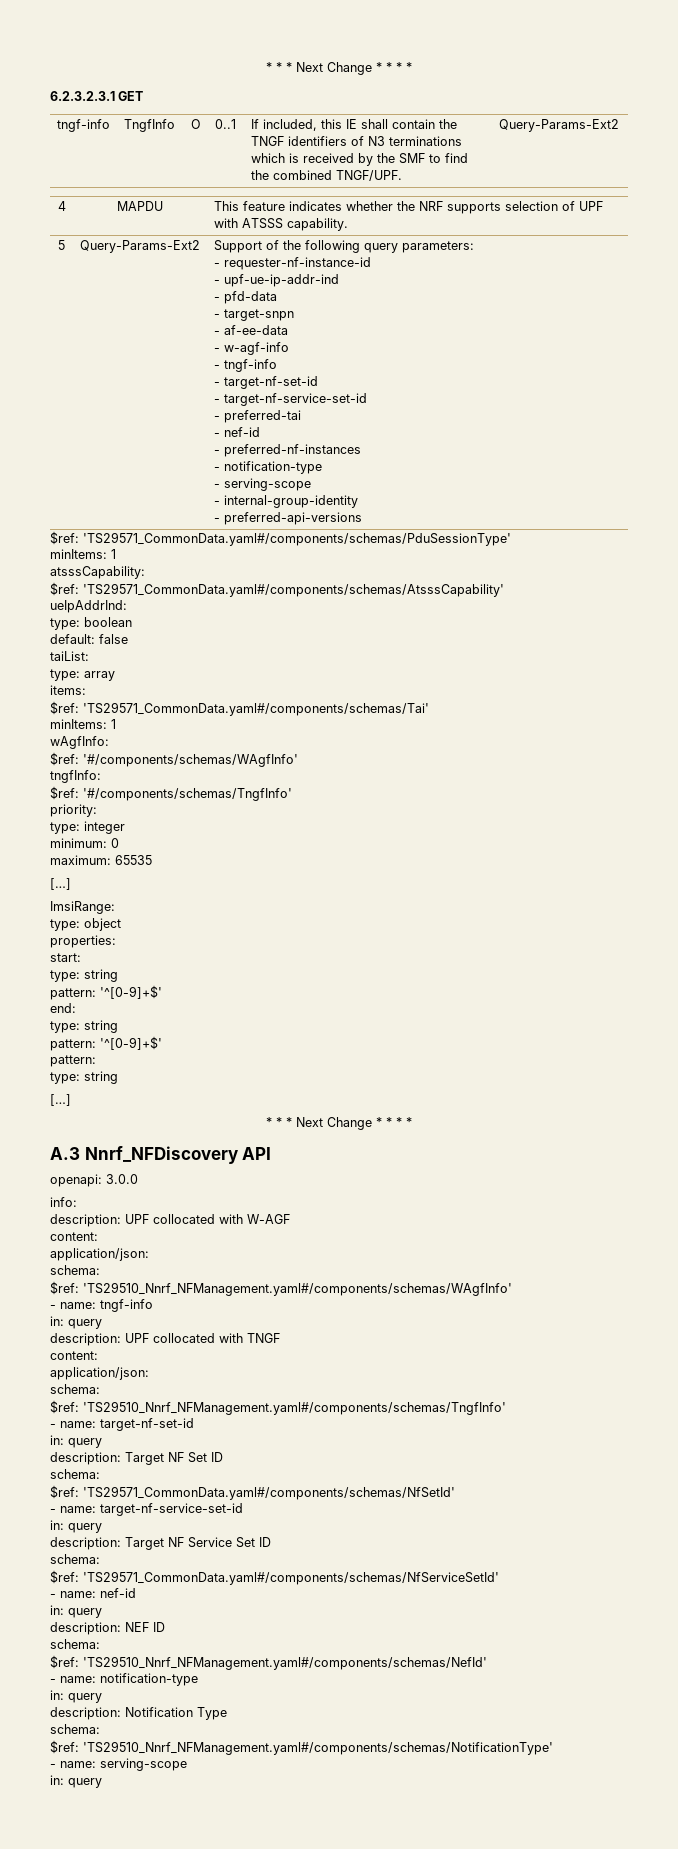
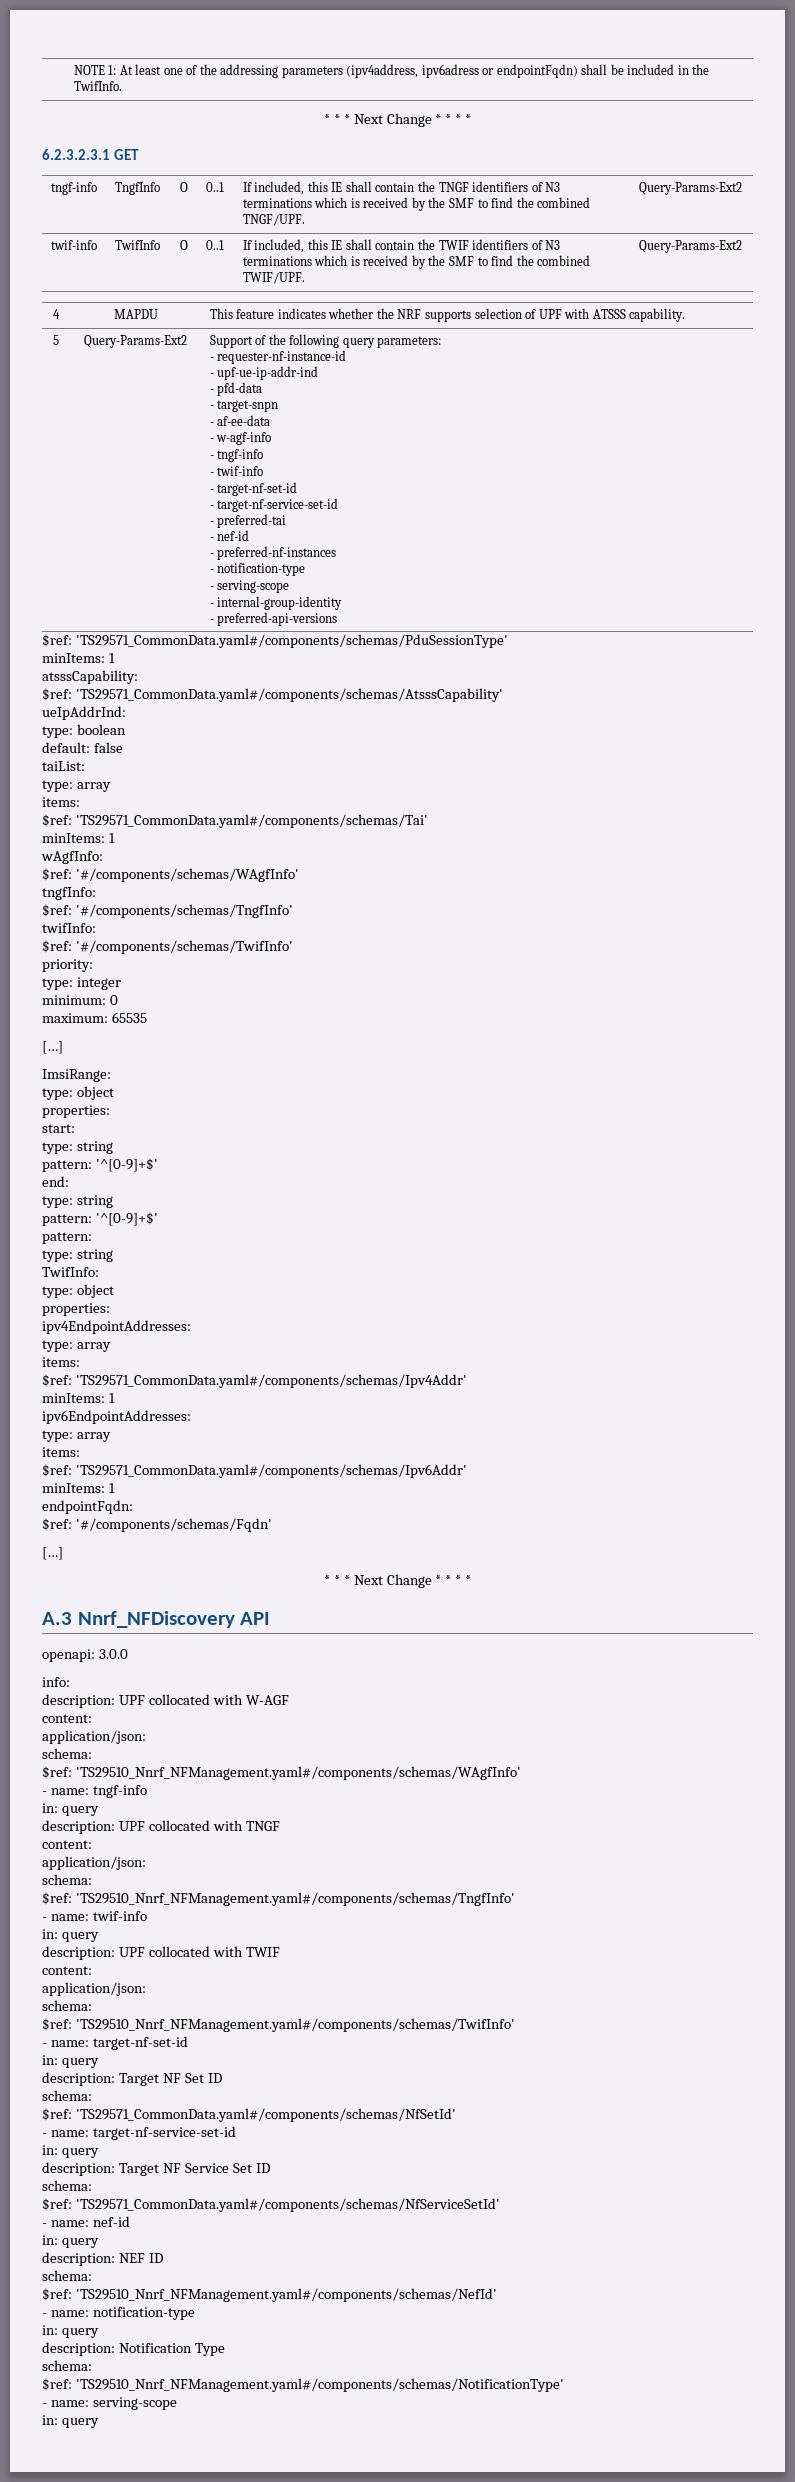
(266, 67) none -> [73,64,710,78] [73,81,122,91] NOTE 1: At least one of the addressing parameters (ipv4address, ipv6adress or endpointFqdn) shall be included in the TwifInfo. //
(619, 125) none -> [50,240,97,250] [114,240,160,250] [180,240,188,250] [205,240,224,250] [242,239,561,253] [242,255,591,269] [242,272,305,284] [638,240,742,253] // twif-info | TwifInfo | O | 0..1 | If included, this IE shall contain the TWIF identifiers of N3 terminations which is received by the SMF to find the combined TWIF/UPF. | Query-Params-Ext2
(277, 365) none -> [209,466,264,476] // - twif-info
(292, 794) none -> [42,923,96,933] [42,940,293,954] // twifInfo: // $ref: '#/components/schemas/TwifInfo'
(118, 1077) none -> [42,1267,99,1277] [42,1284,114,1298] [42,1303,110,1316] [42,1320,191,1334] [42,1340,111,1352] [42,1357,80,1367] [42,1374,467,1388] [42,1393,115,1403] [42,1410,191,1424] [42,1430,111,1442] [42,1447,80,1457] [42,1464,467,1478] [42,1483,115,1493] [42,1500,133,1514] [42,1518,272,1532] // TwifInfo: // type: object // properties: // ipv4EndpointAddresses: // type: array // items: // $ref: 'TS29571_CommonData.yaml#/components/schemas/Ipv4Addr' // minItems: 1 // ipv6EndpointAddresses: // type: array // items: // $ref: 'TS29571_CommonData.yaml#/components/schemas/Ipv6Addr' // minItems: 1 // endpointFqdn: // $ref: '#/components/schemas/Fqdn'
(506, 1408) none -> [42,1911,147,1921] [42,1929,99,1942] [42,1946,280,1960] [42,1966,92,1975] [42,1982,146,1996] [42,2000,92,2011] [42,2018,515,2032] // - name: twif-info // in: query // description: UPF collocated with TWIF // content: // application/json: // schema: // $ref: 'TS29510_Nnrf_NFManagement.yaml#/components/schemas/TwifInfo'

